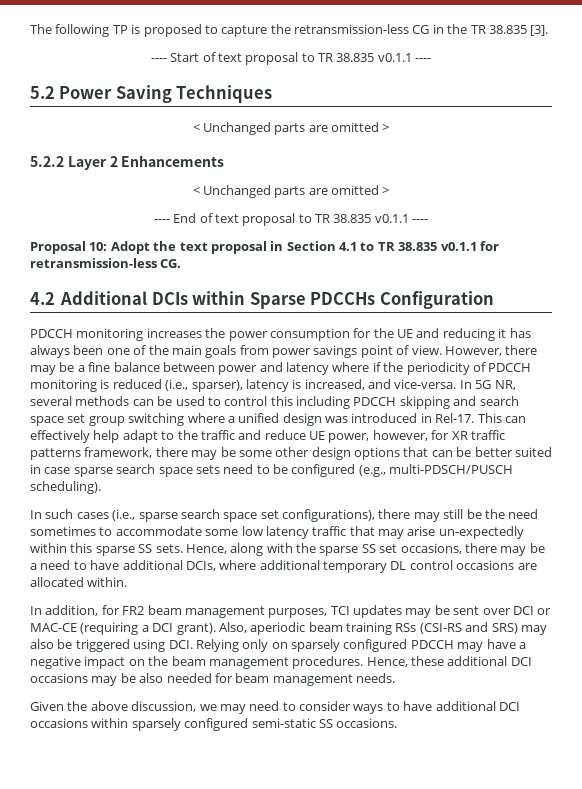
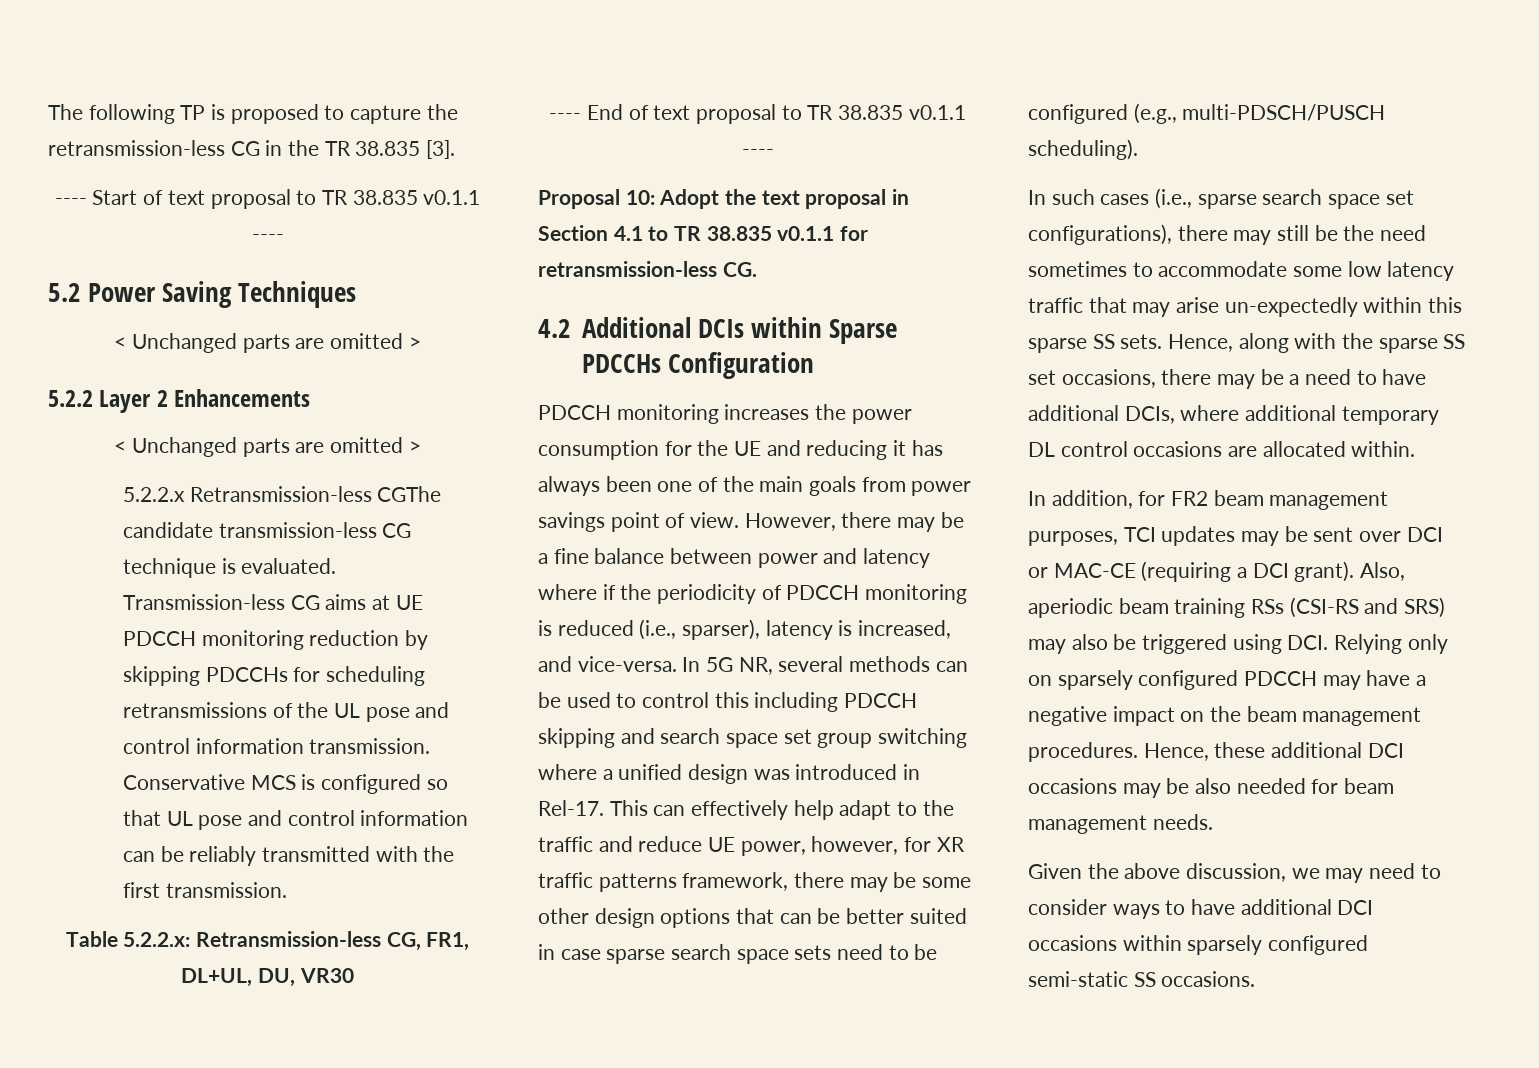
(390, 191) none -> [122,486,442,502] [122,522,412,538] [122,558,337,578] [122,594,423,610] [122,630,428,650] [122,666,425,686] [122,702,450,722] [122,738,431,754] [122,774,448,794] [122,810,469,830] [122,846,455,866] [122,882,287,898] [65,931,470,951] [181,968,354,987] // 5.2.2.x Retransmission-less CGThe candidate transmission-less CG technique is evaluated. Transmission-less CG aims at UE PDCCH monitoring reduction by skipping PDCCHs for scheduling retransmissions of the UL pose and control information transmission. Conservative MCS is configured so that UL pose and control information can be reliably transmitted with the first transmission. // Table 5.2.2.x: Retransmission-less CG, FR1, DL+UL, DU, VR30

